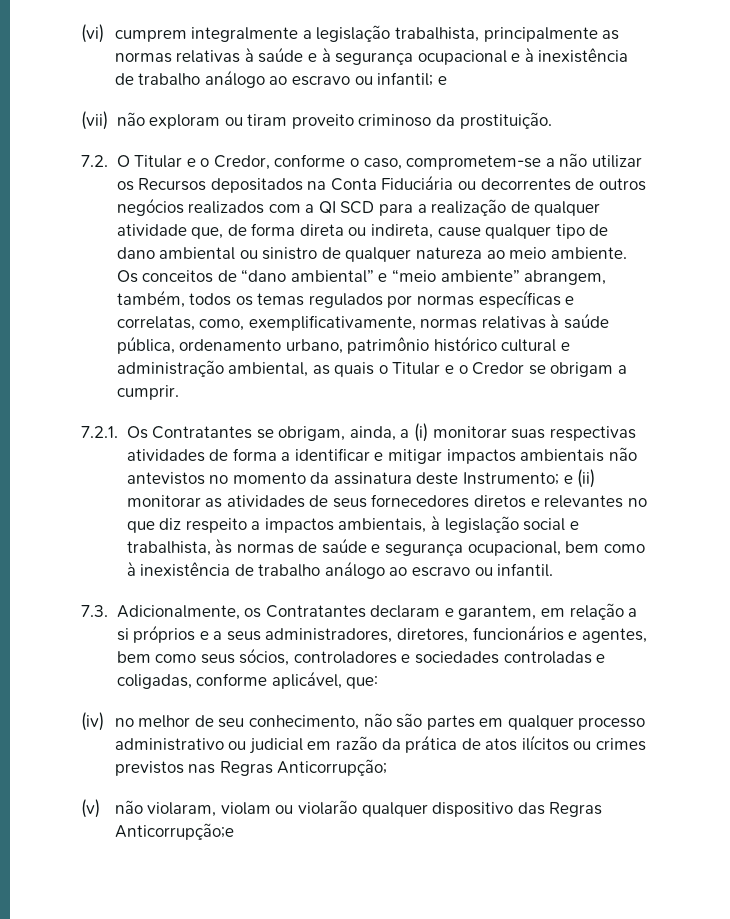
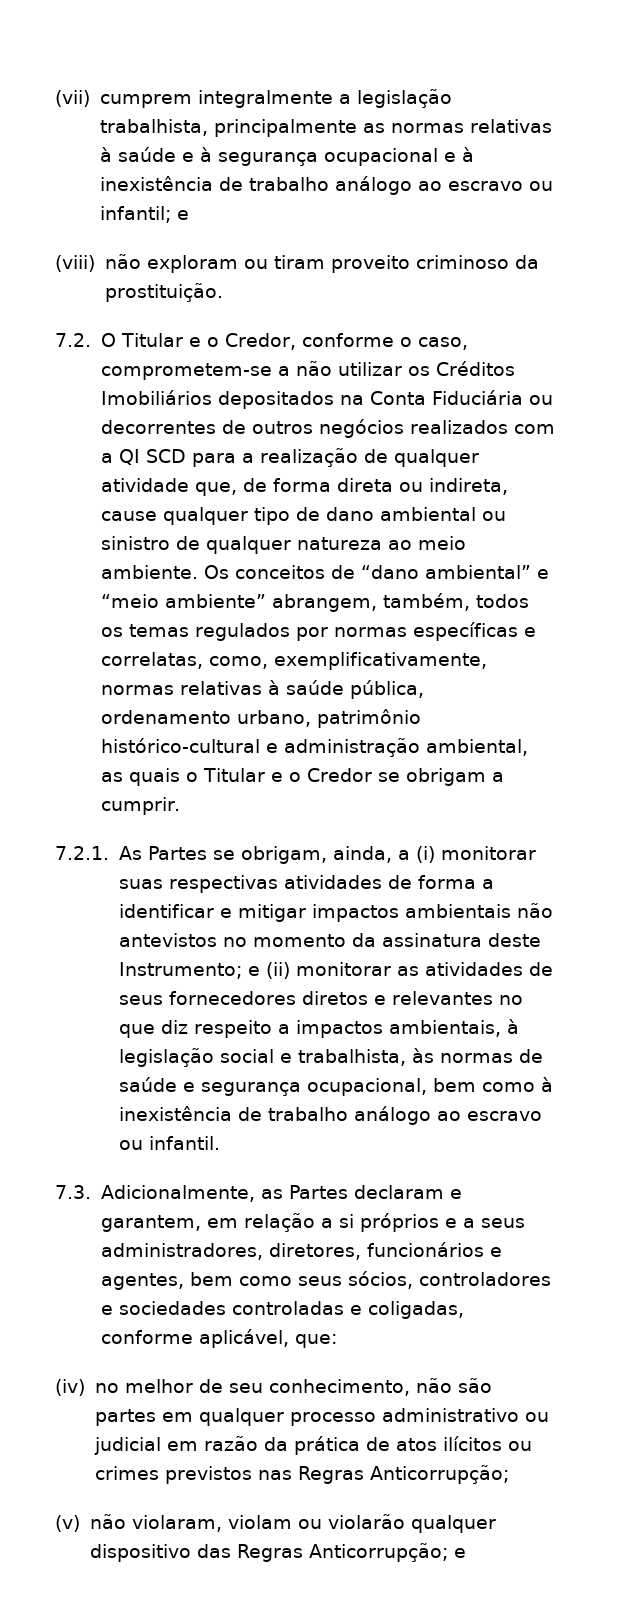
[81,24,104,43] (vi) -> [55,90,90,107] (vii)
[81,111,108,130] (vii) -> [55,255,95,272] (viii)
[138,178,207,191] Recursos -> [435,361,515,376] [100,390,212,405] Créditos Imobiliários
[433,336,557,352] histórico cultural -> [100,738,260,753] histórico-cultural
[126,426,253,439] Os Contratantes -> [118,846,208,860] As Partes
[244,605,366,618] os Contratantes -> [260,1185,349,1199] as Partes
[114,823,234,840] Anticorrupção;e -> [309,1543,467,1562] Anticorrupção; e

